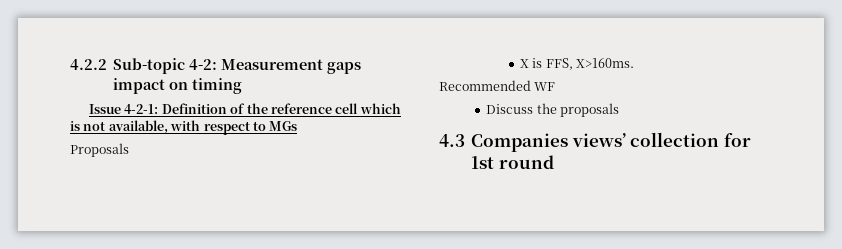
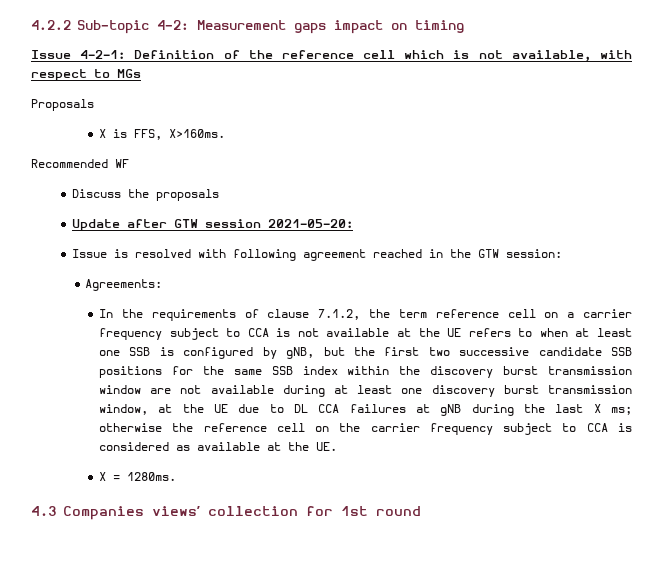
(620, 110) none -> [71,219,353,231] [71,249,562,261] [85,279,163,291] [99,309,632,321] [99,328,632,340] [99,347,633,359] [99,366,632,378] [99,385,632,397] [99,404,633,416] [99,423,632,435] [99,442,338,451] [99,472,177,481] // Update after GTW session 2021-05-20: // Issue is resolved with following agreement reached in the GTW session: // Agreements: // In the requirements of clause 7.1.2, the term reference cell on a carrier frequency subject to CCA is not available at the UE refers to when at least one SSB is configured by gNB, but the first two successive candidate SSB positions for the same SSB index within the discovery burst transmission window are not available during at least one discovery burst transmission window, at the UE due to DL CCA failures at gNB during the last X ms; otherwise the reference cell on the carrier frequency subject to CCA is considered as available at the UE. // X = 1280ms.

